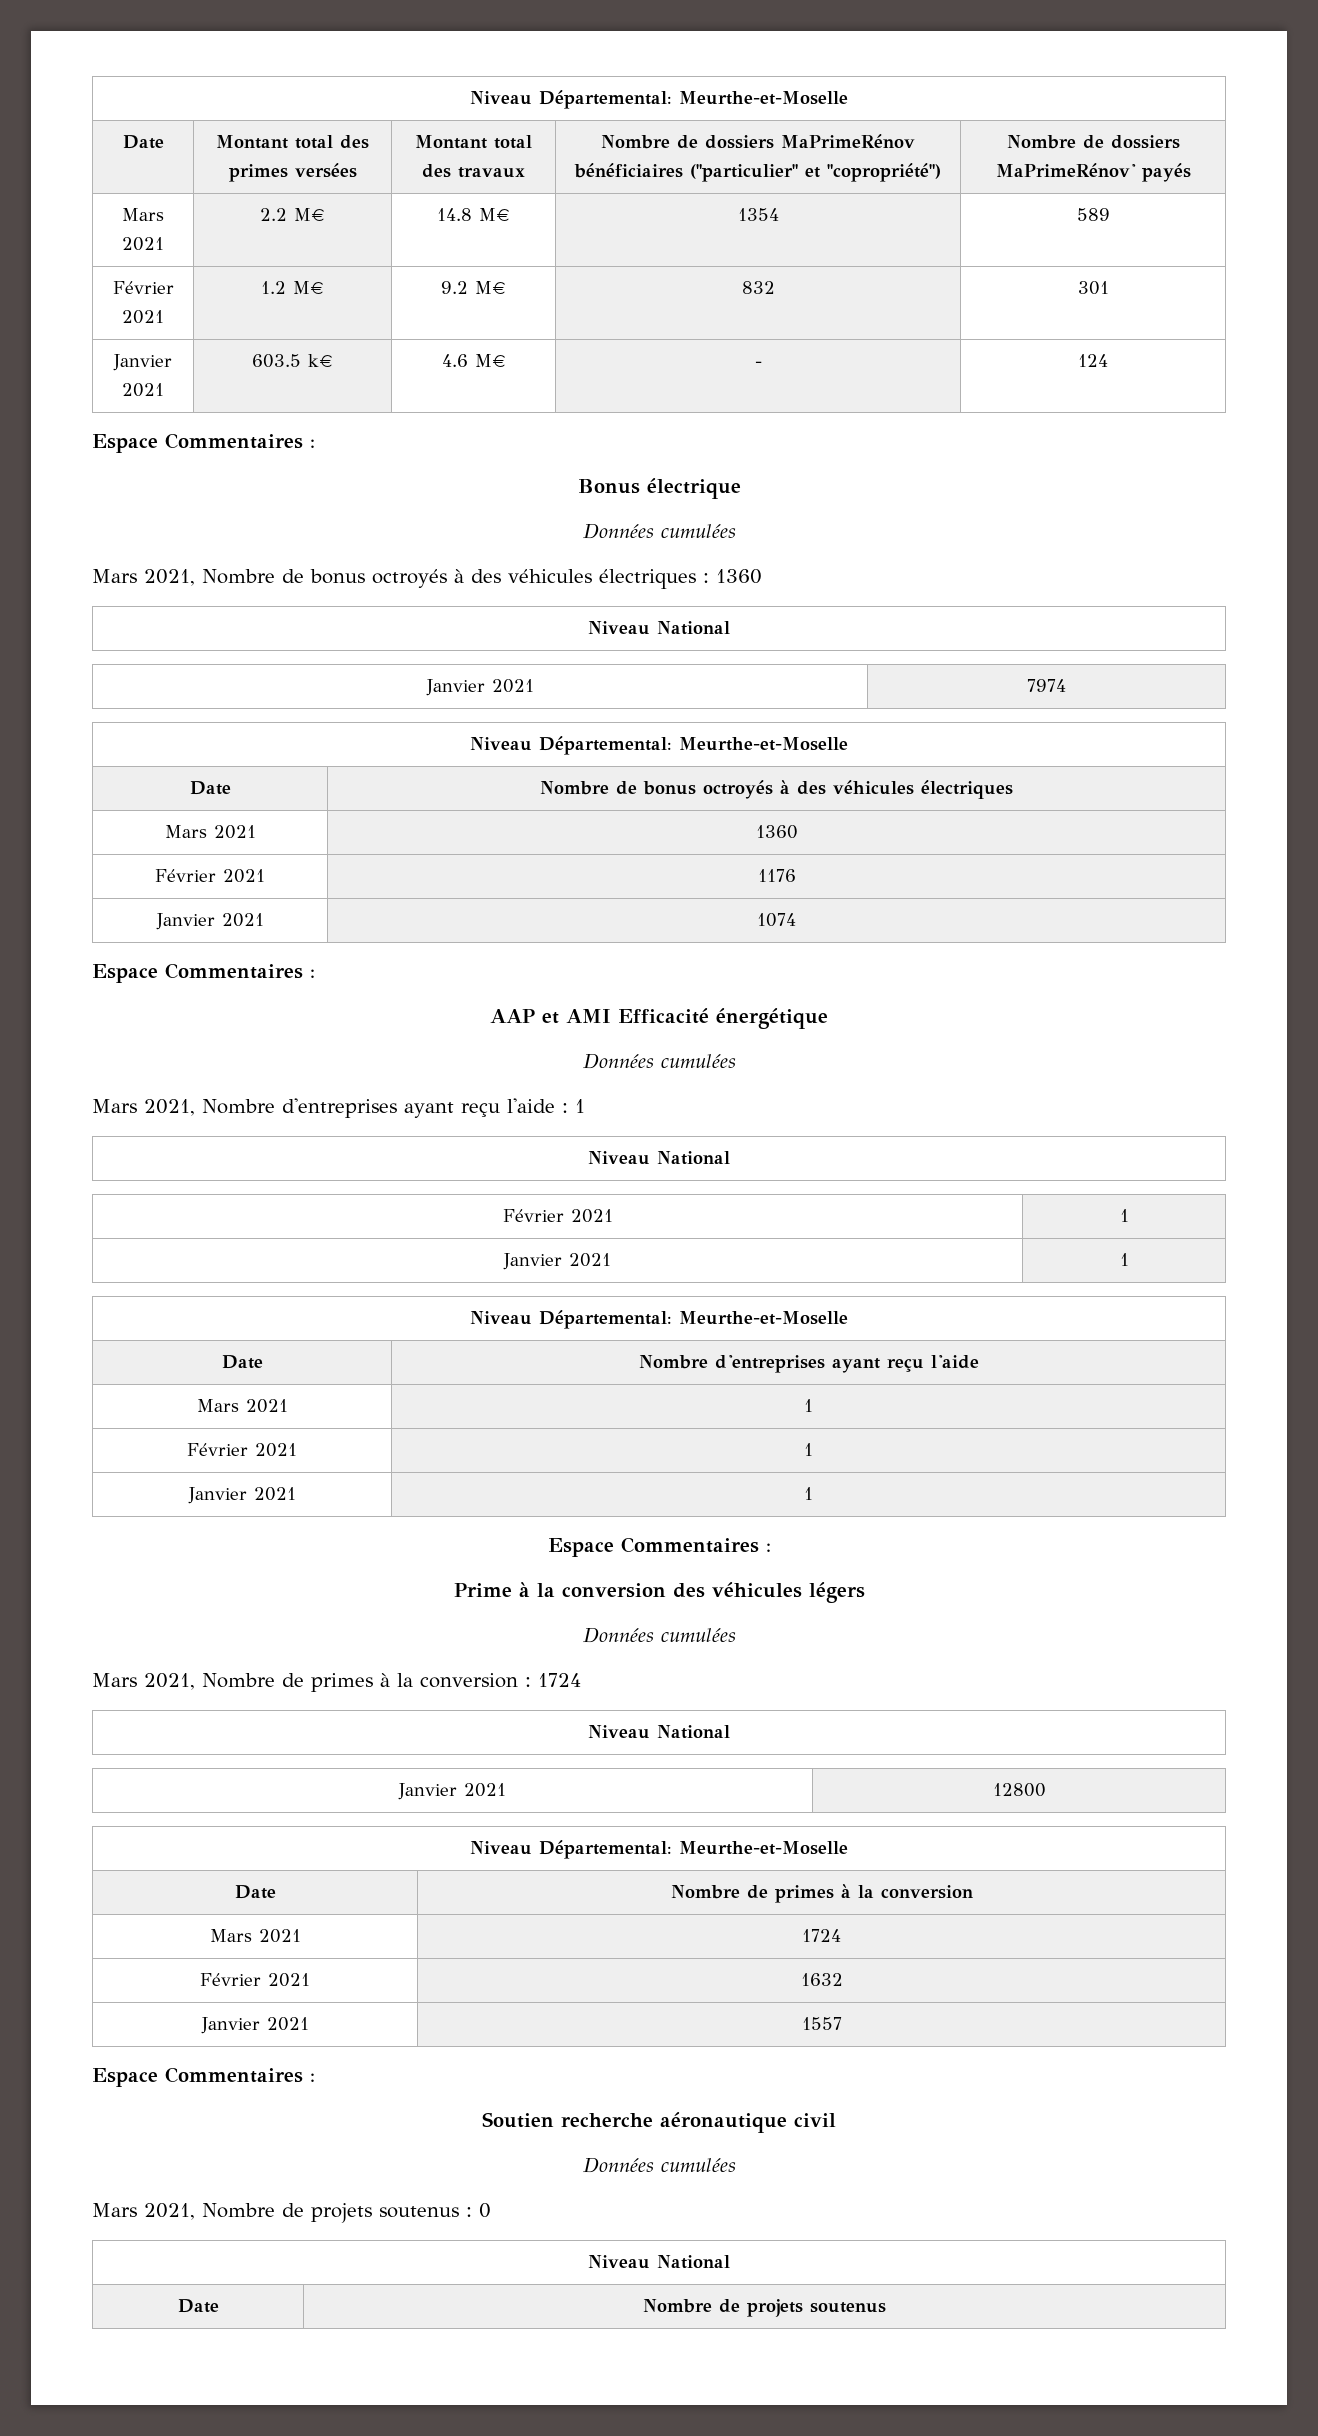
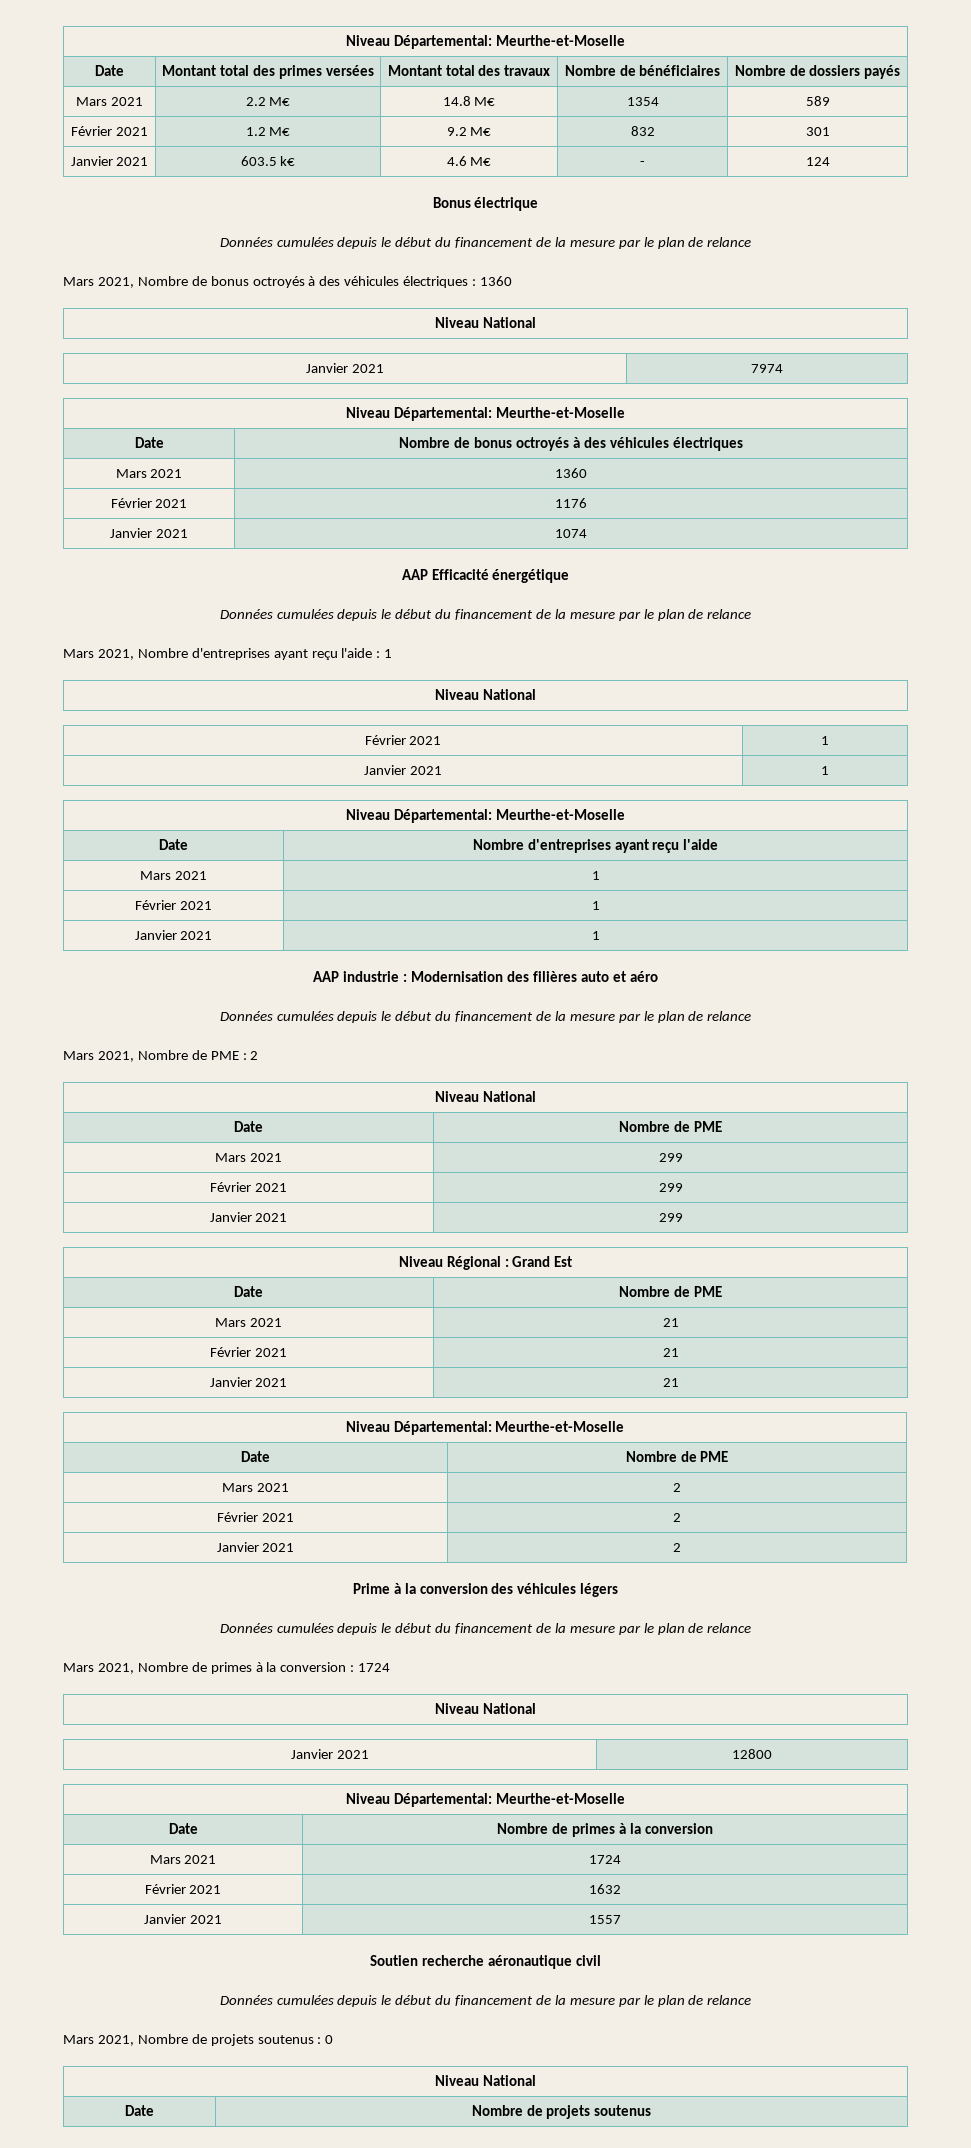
[704,134,915,149] dossiers MaPrimeRénov -> (636, 70) none
[689,163,941,182] [1006,135,1180,149] [995,163,1136,177] ("particulier" et "copropriété") | Nombre de dossiers MaPrimeRénov' -> [734,65,861,76] | Nombre de dossiers
[92,433,315,453] // Espace Commentaires : -> (830, 161) none
(736, 531) none -> [337,237,752,249] depuis le début du financement de la mesure par le plan de relance
[92,963,315,983] [490,1009,611,1024] // Espace Commentaires : // AAP et AMI -> [401,569,428,580] // AAP
(736, 1061) none -> [337,609,752,621] depuis le début du financement de la mesure par le plan de relance
[547,1537,771,1557] Espace Commentaires : -> [313,971,658,982] [219,1011,752,1023] [63,1050,259,1062] [435,1091,536,1102] [234,1121,263,1132] [619,1121,722,1132] [215,1153,282,1162] [658,1153,683,1162] [210,1182,287,1192] [658,1183,683,1192] [209,1212,288,1222] [658,1213,683,1222] [398,1256,573,1270] [234,1286,263,1297] [619,1286,722,1297] [215,1318,282,1327] [662,1318,679,1327] [210,1347,287,1357] [662,1348,679,1357] [209,1377,288,1387] [662,1378,679,1387] [345,1421,625,1435] [241,1451,270,1462] [625,1451,729,1462] [222,1483,289,1492] [673,1483,682,1492] [217,1512,294,1522] [673,1513,682,1522] [216,1542,295,1552] [673,1543,682,1552] AAP industrie : Modernisation des filières auto et aéro // Données cumulées depuis le début du financement de la mesure par le plan de relance // Mars 2021, Nombre de PME : 2 // Niveau National // Date | Nombre de PME // Mars 2021 | 299 // Février 2021 | 299 // Janvier 2021 | 299 // Niveau Régional : Grand Est // Date | Nombre de PME // Mars 2021 | 21 // Février 2021 | 21 // Janvier 2021 | 21 // Niveau Départemental: Meurthe-et-Moselle // Date | Nombre de PME // Mars 2021 | 2 // Février 2021 | 2 // Janvier 2021 | 2
(736, 1635) none -> [337,1623,752,1635] depuis le début du financement de la mesure par le plan de relance
[92,2067,315,2087] // Espace Commentaires : -> (622, 1919) none
(736, 2165) none -> [337,1995,752,2007] depuis le début du financement de la mesure par le plan de relance

